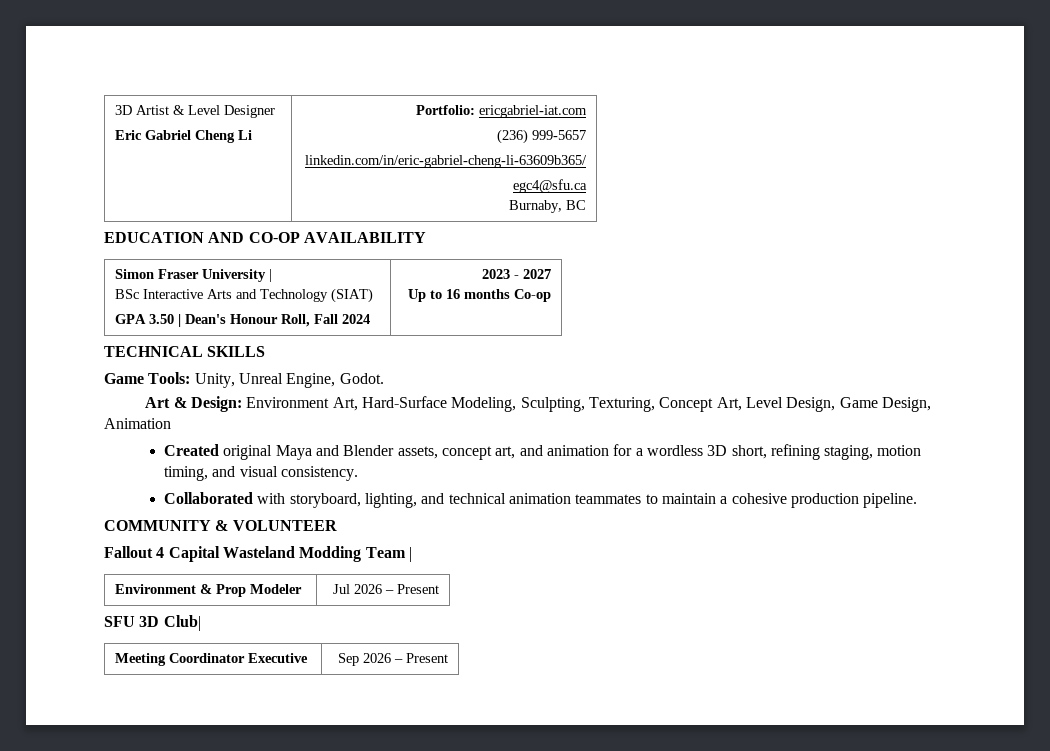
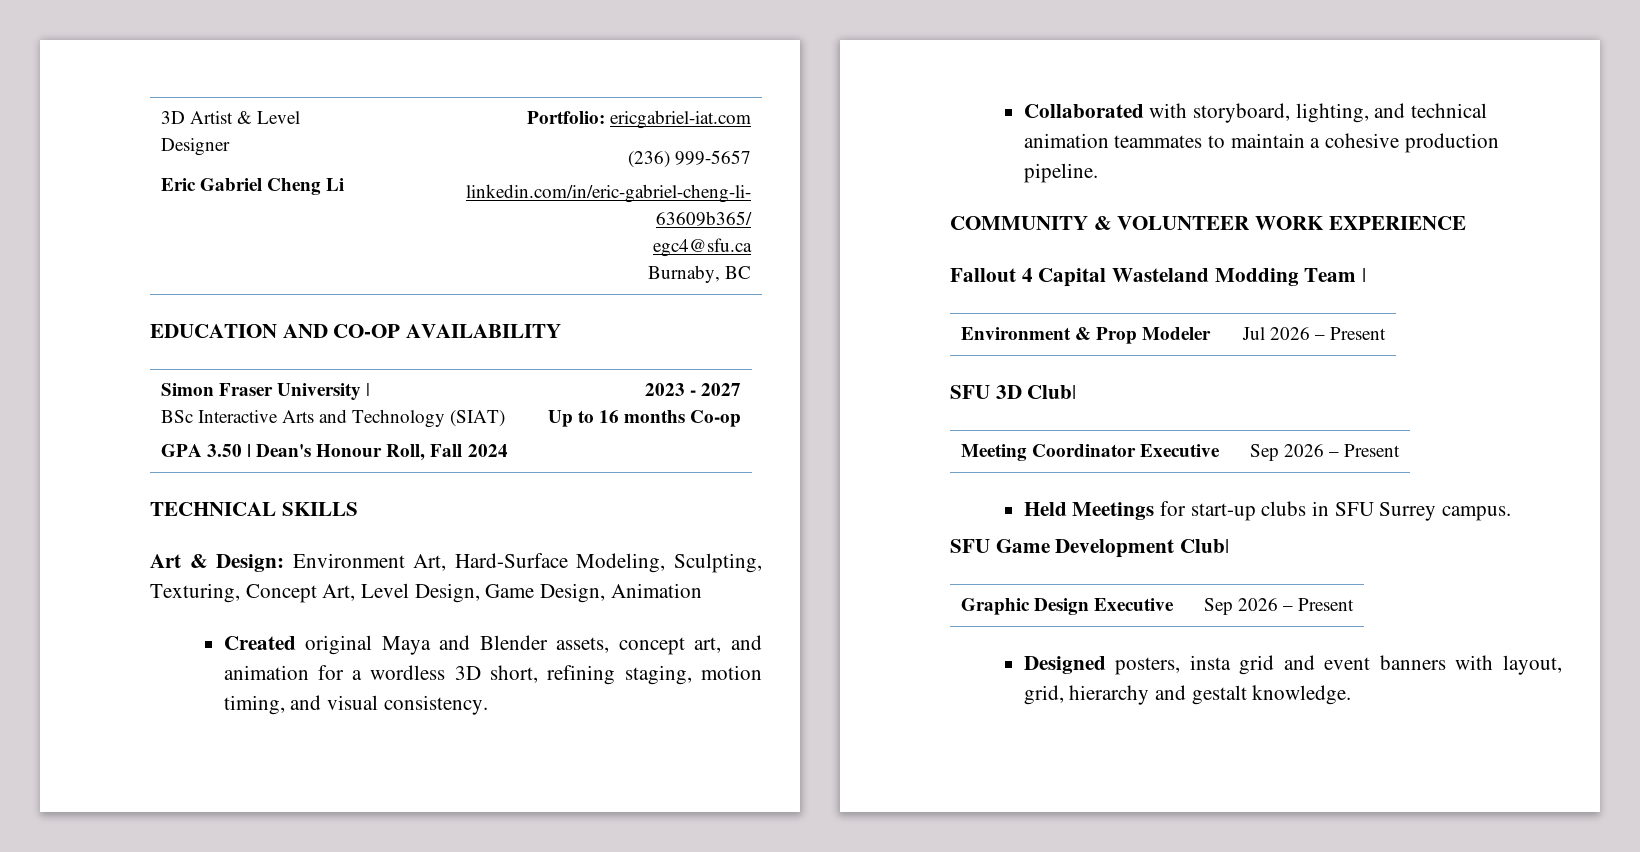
[104,372,384,388] // Game Tools: Unity, Unreal Engine, Godot. -> (358, 509) none
(337, 525) none -> [1255,216,1466,230] WORK EXPERIENCE
(448, 658) none -> [1023,501,1511,521] [950,539,1230,558] [960,598,1174,615] [1203,598,1355,615] [1023,655,1562,675] [1023,685,1352,705] // Held Meetings for start-up clubs in SFU Surrey campus. // SFU Game Development Club| // Graphic Design Executive | Sep 2026 – Present // Designed posters, insta grid and event banners with layout, grid, hierarchy and gestalt knowledge.

